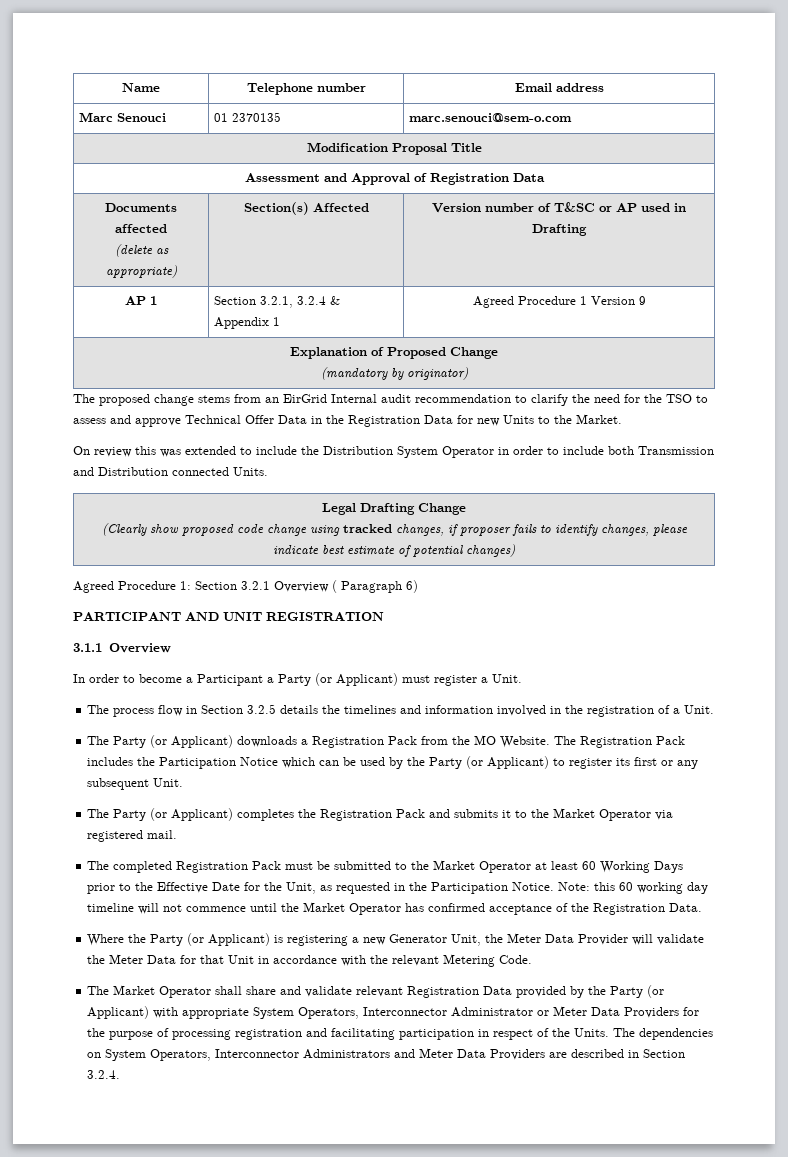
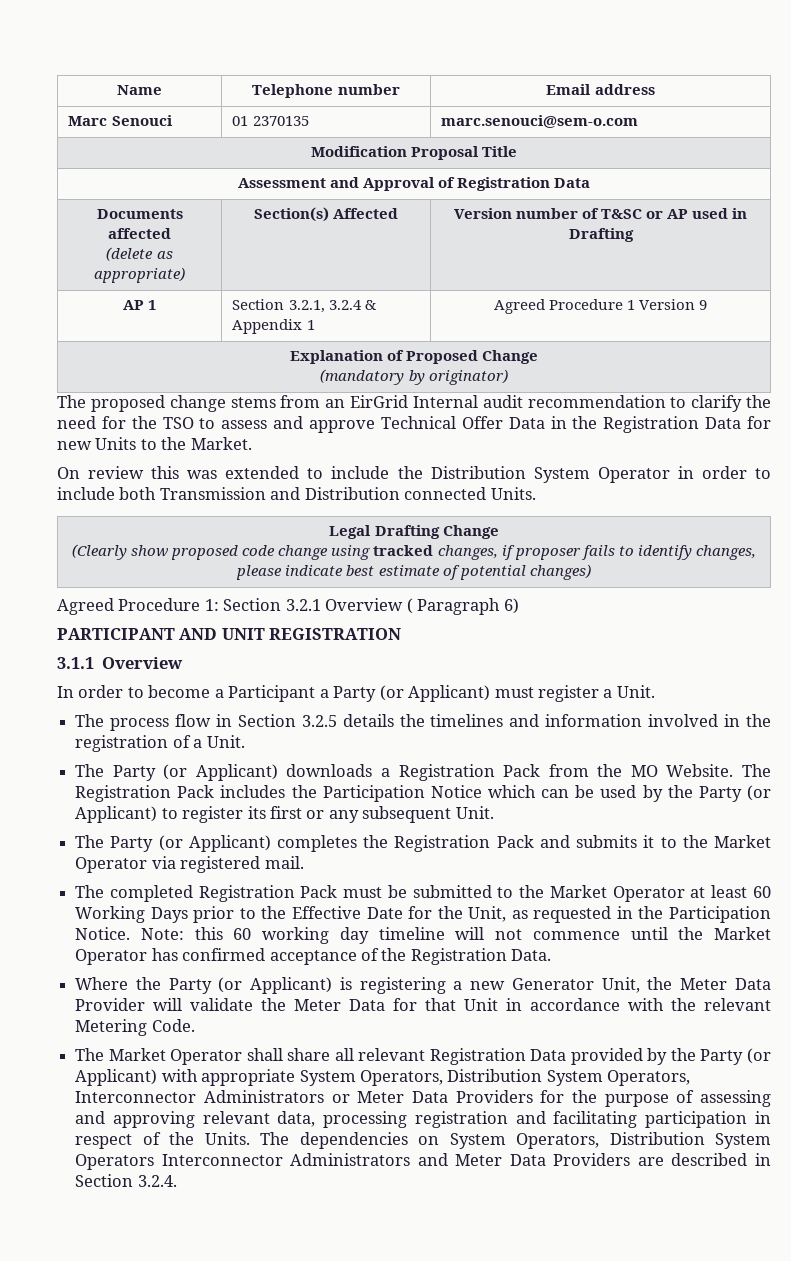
[280,986,353,997] and validate -> [334,1048,354,1061] all
[363,1007,534,1017] Interconnector Administrator -> [447,1069,691,1086] [75,1090,324,1103] Distribution System Operators, Interconnector Administrators
(170, 1032) none -> [700,1090,772,1107] [75,1111,316,1128] assessing and approving relevant data,
(212, 1055) none -> [609,1132,772,1149] [75,1154,155,1170] Distribution System Operators

